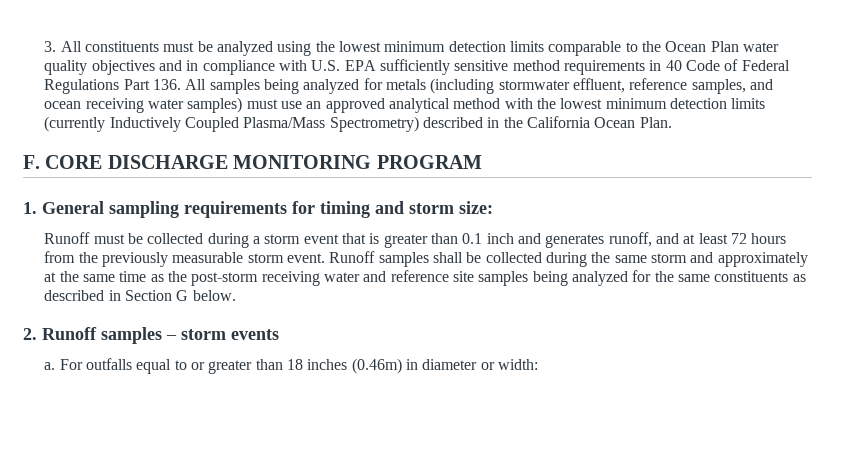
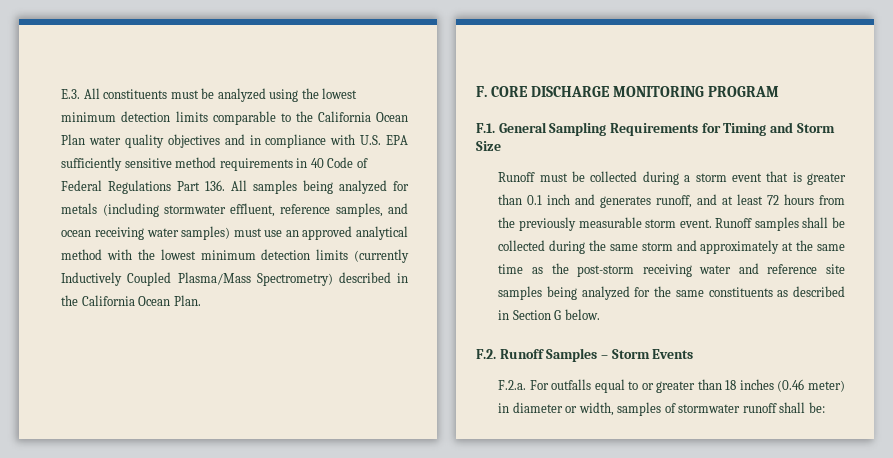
[44,41,57,52] 3. -> [61,89,81,99] E.3.
(661, 46) none -> [317,111,371,122] California
[23,201,493,218] 1. General sampling requirements for timing and storm size: -> [476,122,835,136] [476,141,501,151] F.1. General Sampling Requirements for Timing and Storm Size
[23,327,279,344] [44,362,56,370] 2. Runoff samples – storm events // a. -> [476,348,694,362] [498,380,527,390] F.2. Runoff Samples – Storm Events // F.2.a.
[351,358,402,374] (0.46m) -> [777,379,845,392] (0.46 meter)
[497,359,538,370] width: -> [578,402,825,416] width, samples of stormwater runoff shall be:

